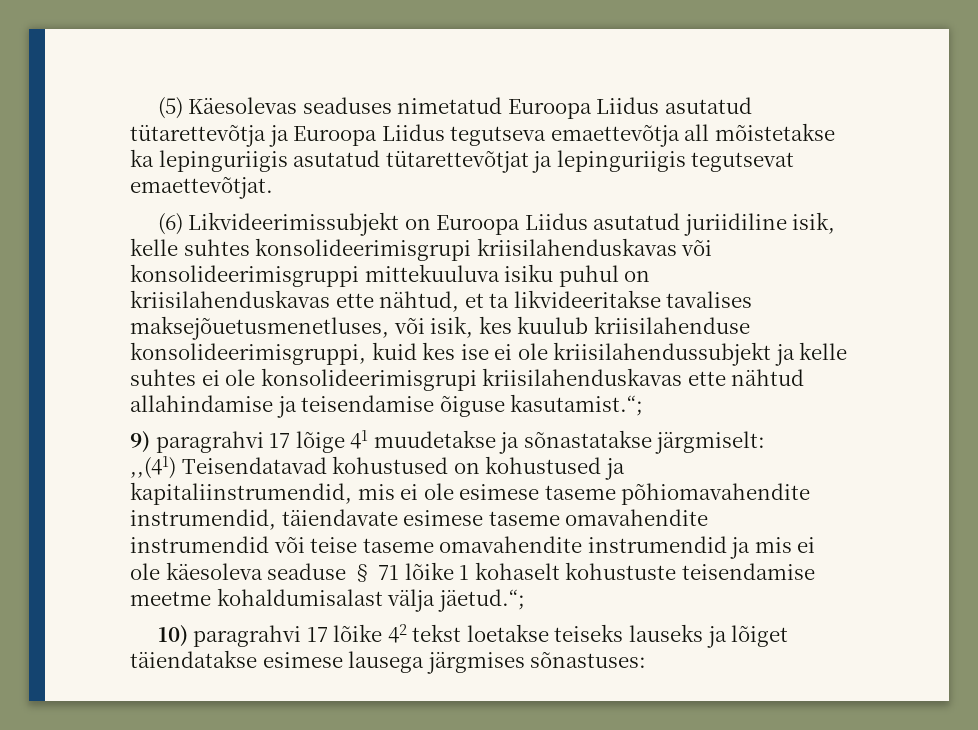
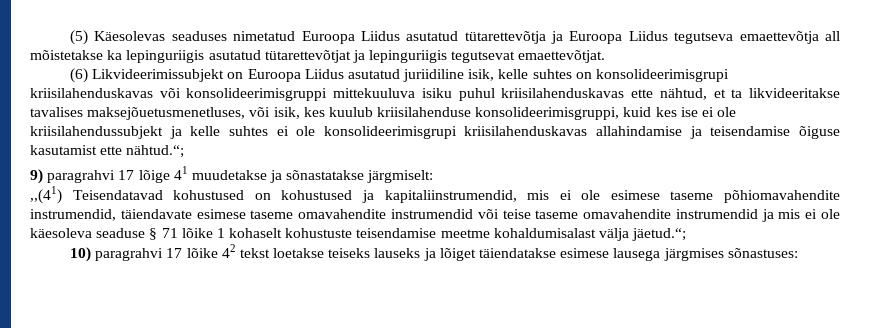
(250, 247) none -> [575,72,592,79] on
[624,270,651,282] on -> (495, 94) none
[687,369,805,386] ette nähtud -> (588, 131) none
[510,394,644,416] kasutamist.“; -> [30,145,185,158] kasutamist ette nähtud.“;

